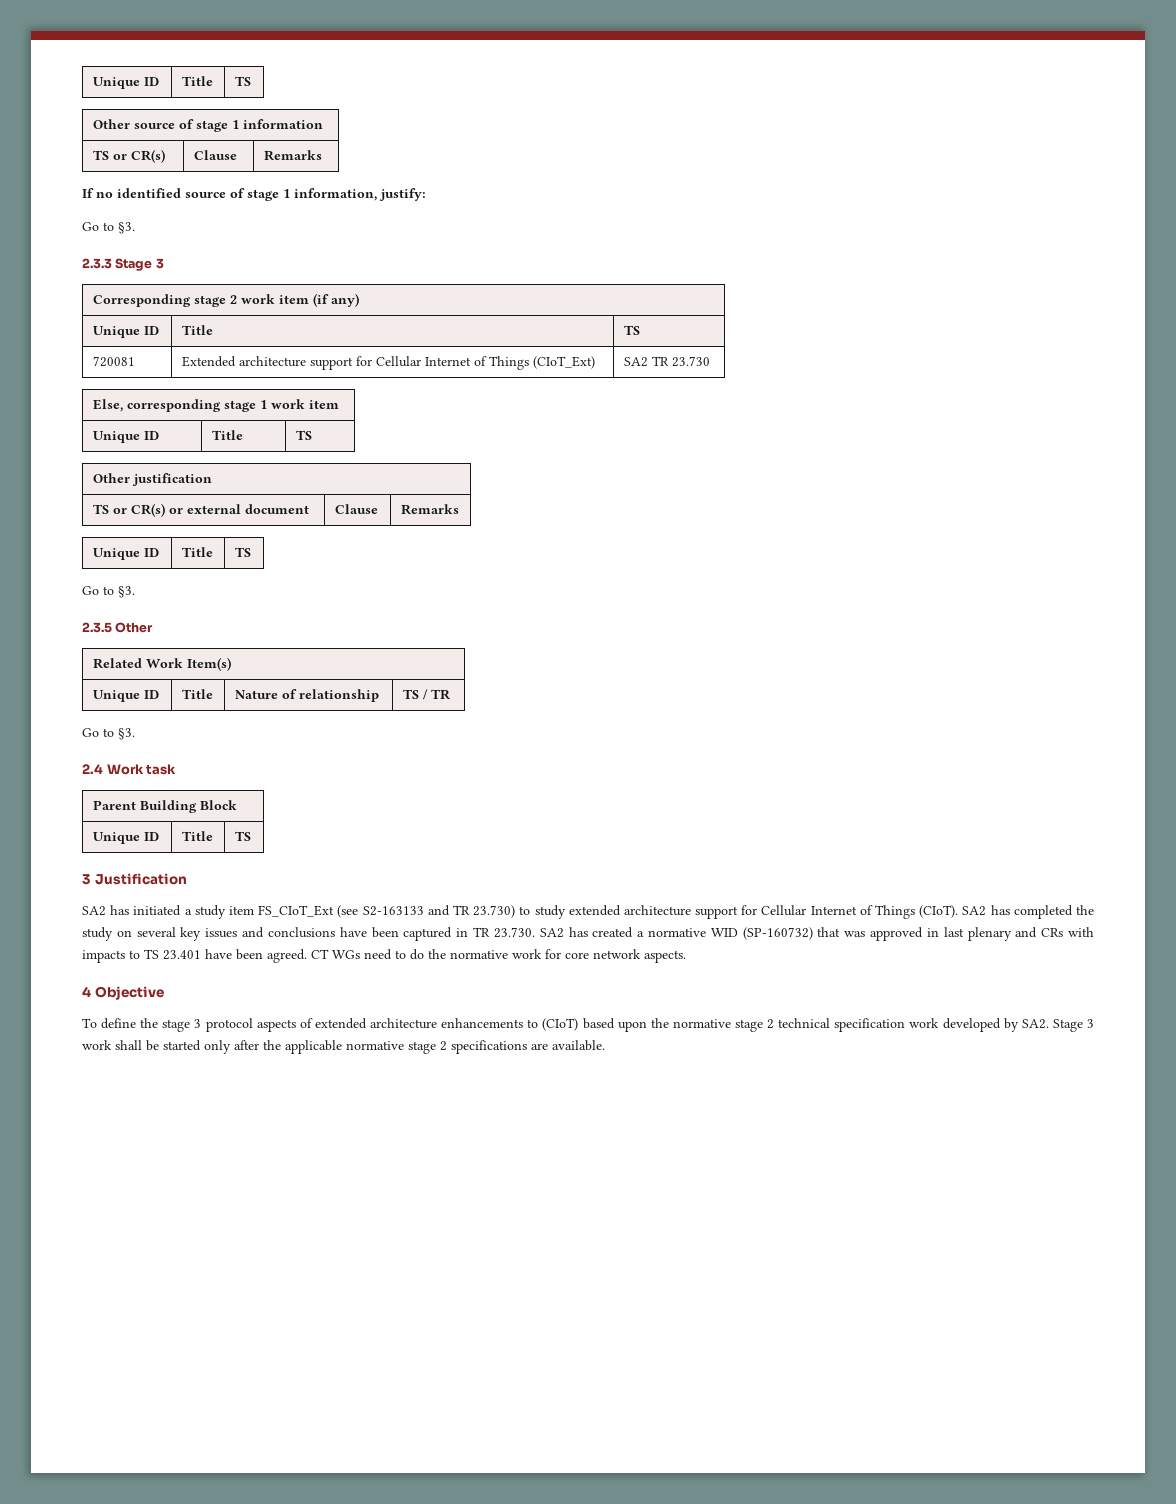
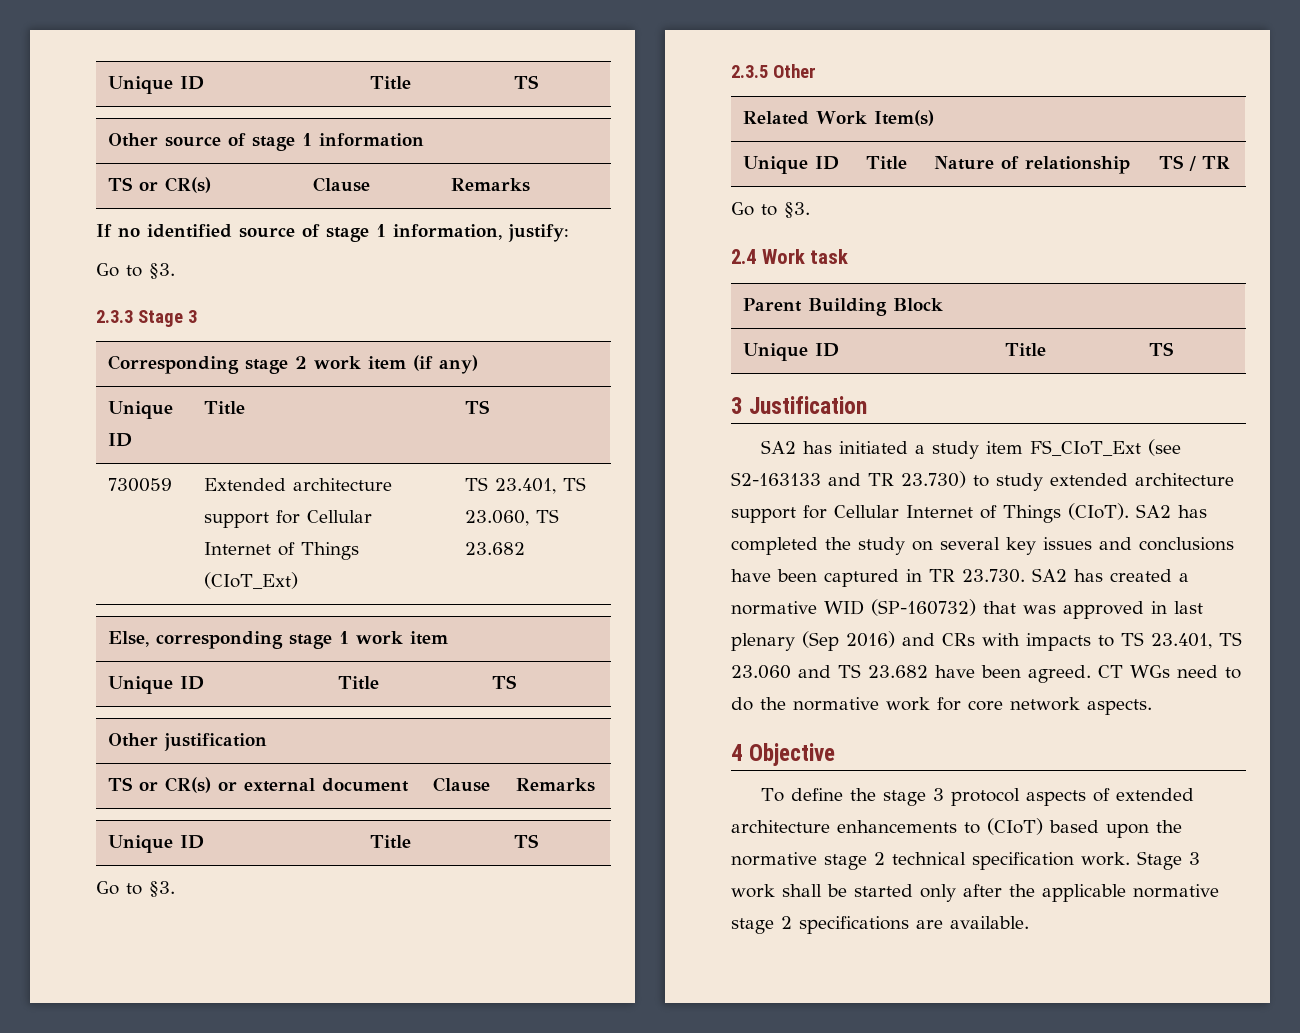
[92,356,135,367] 720081 -> [108,478,173,492] 730059
[623,356,710,367] SA2 TR 23.730 -> [465,477,587,494] [465,509,560,526] [465,542,526,555] TS 23.401, TS 23.060, TS 23.682
(1012, 934) none -> [802,631,895,651] (Sep 2016)
[163,950,201,960] 23.401 -> [1151,632,1242,649] [731,664,928,679] 23.401, TS 23.060 and TS 23.682
[909,1018,1049,1032] work developed by SA2. -> [1081,852,1130,866] work.

